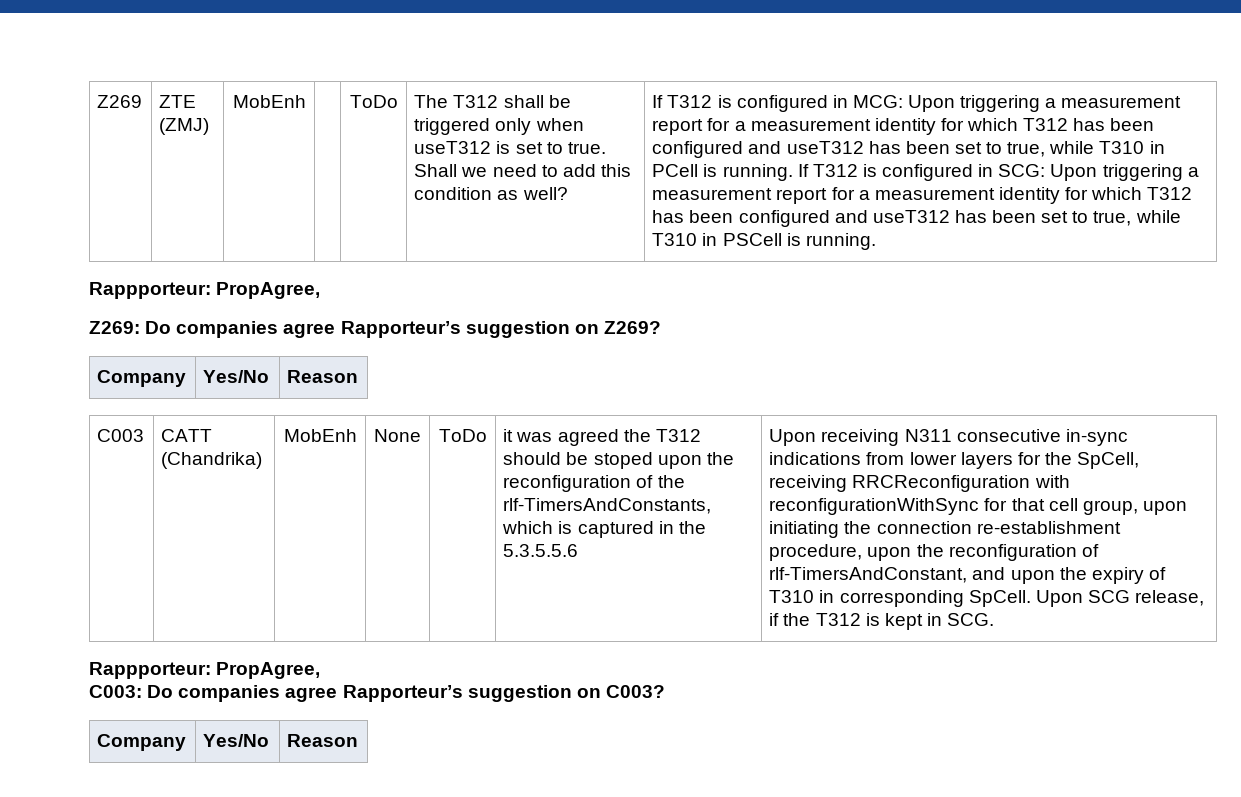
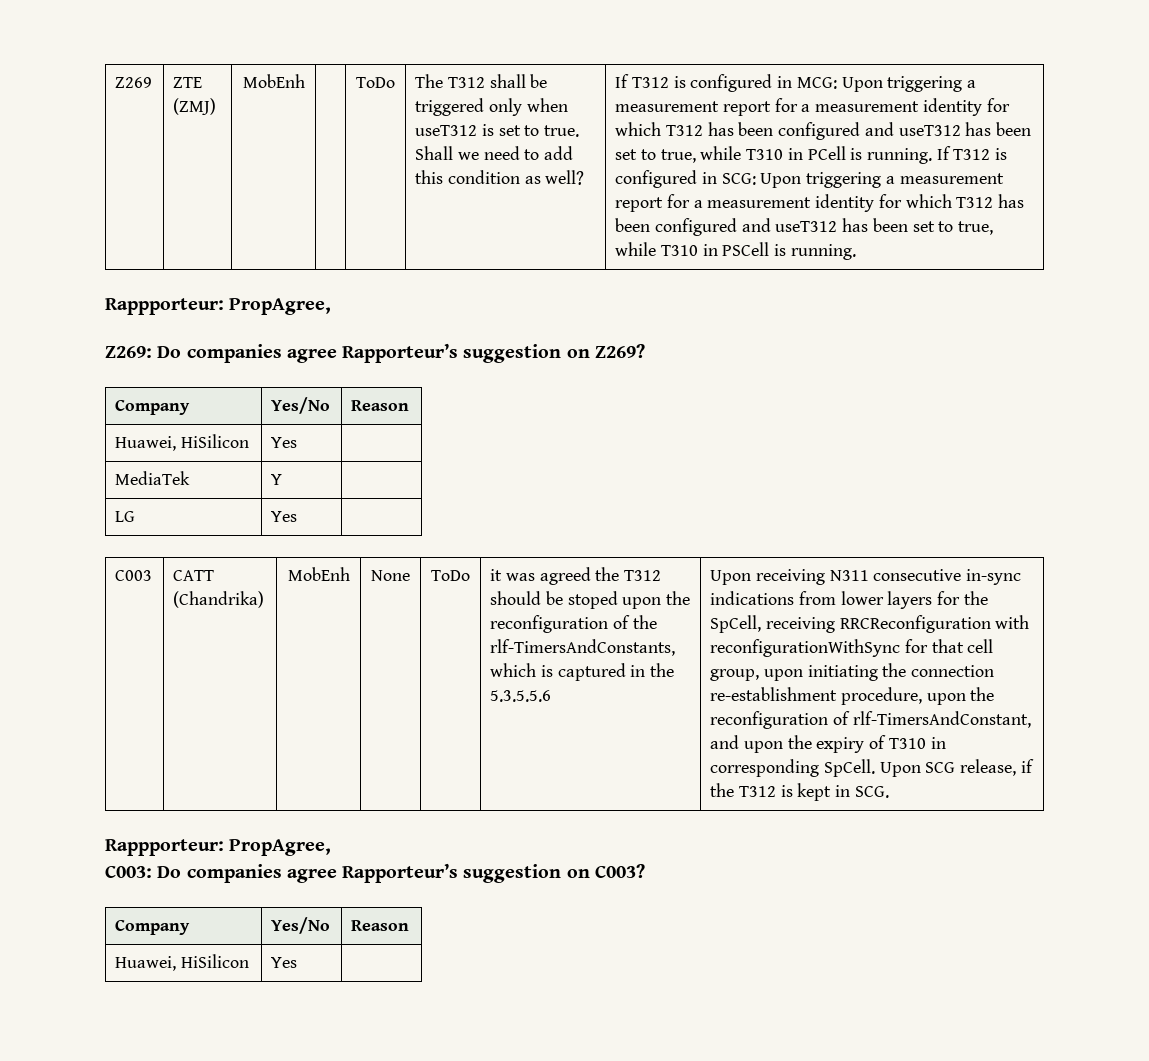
(359, 376) none -> [115,434,249,451] [271,437,298,448] [115,471,191,485] [271,474,283,485] [115,511,136,522] [271,511,298,522] // Huawei, HiSilicon | Yes | // MediaTek | Y | // LG | Yes |
(359, 740) none -> [115,954,249,971] [271,957,298,968] // Huawei, HiSilicon | Yes |

